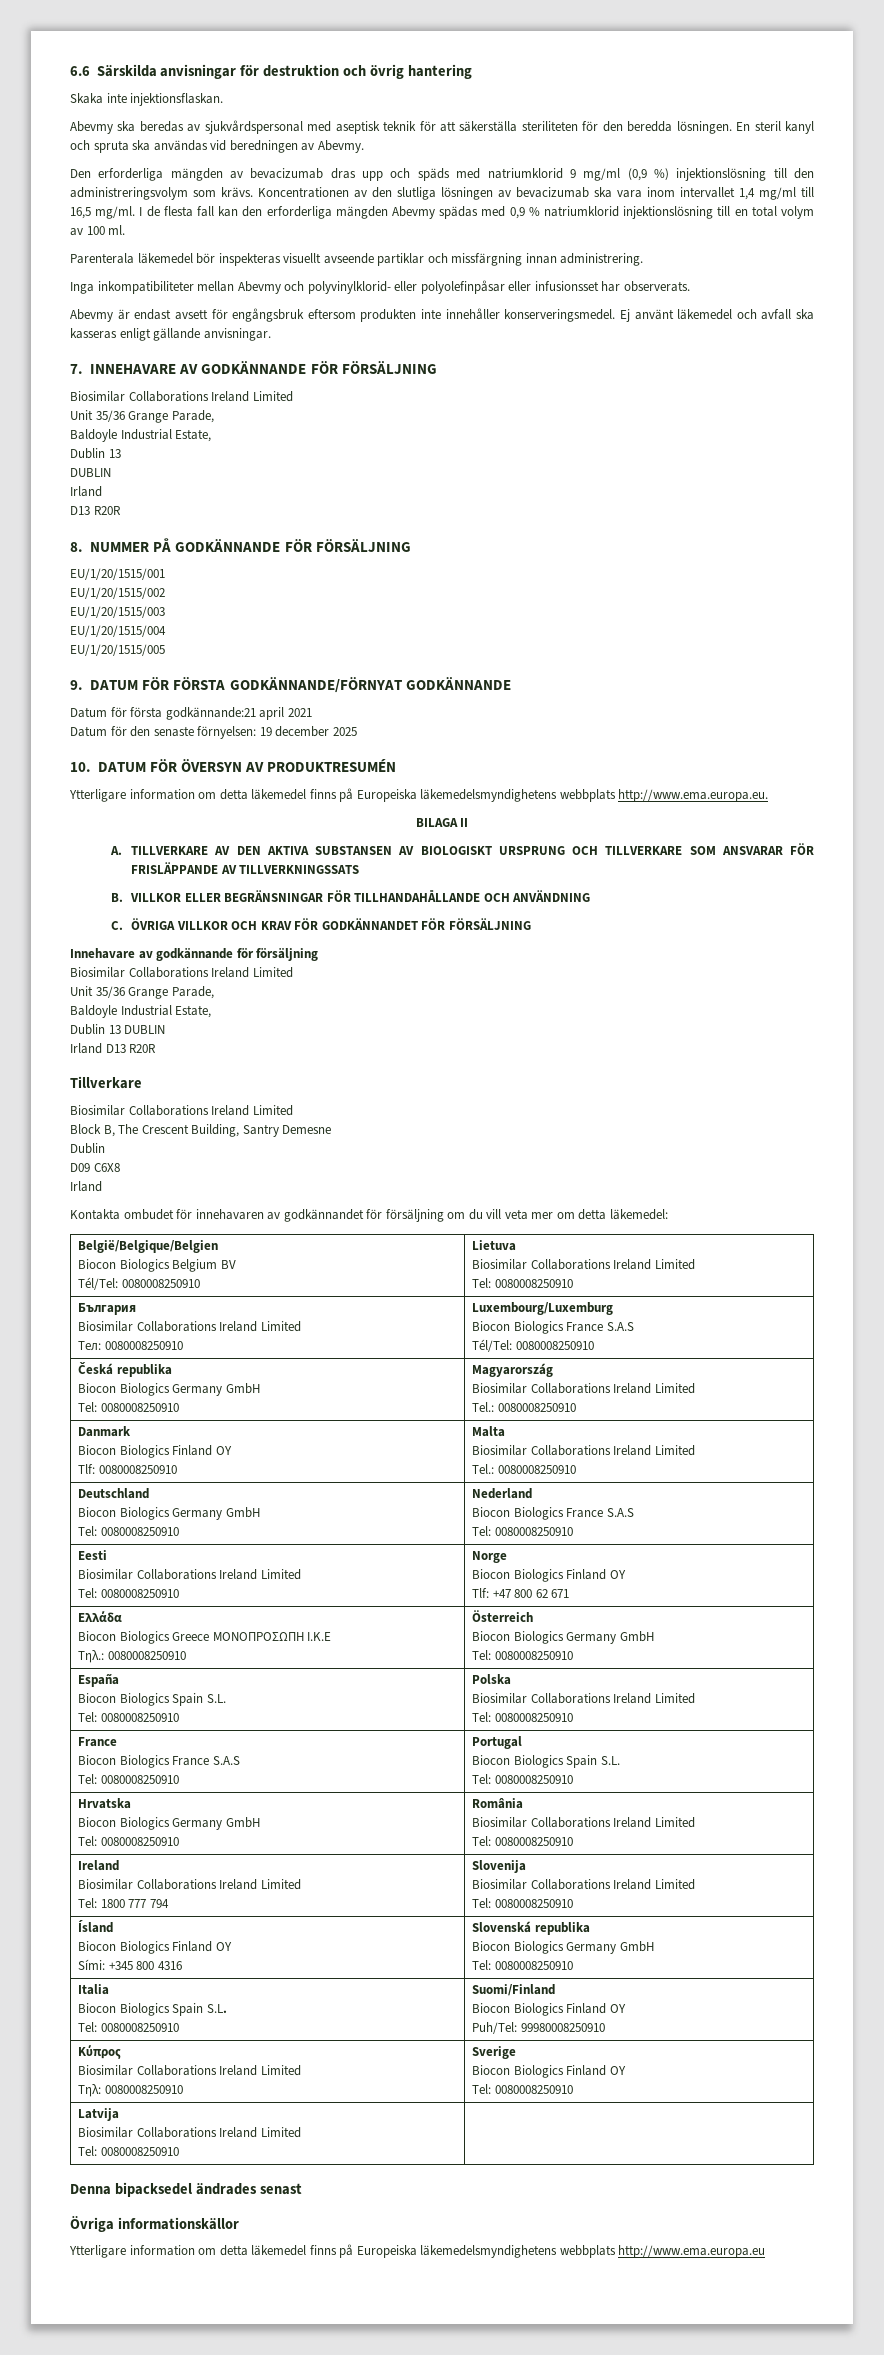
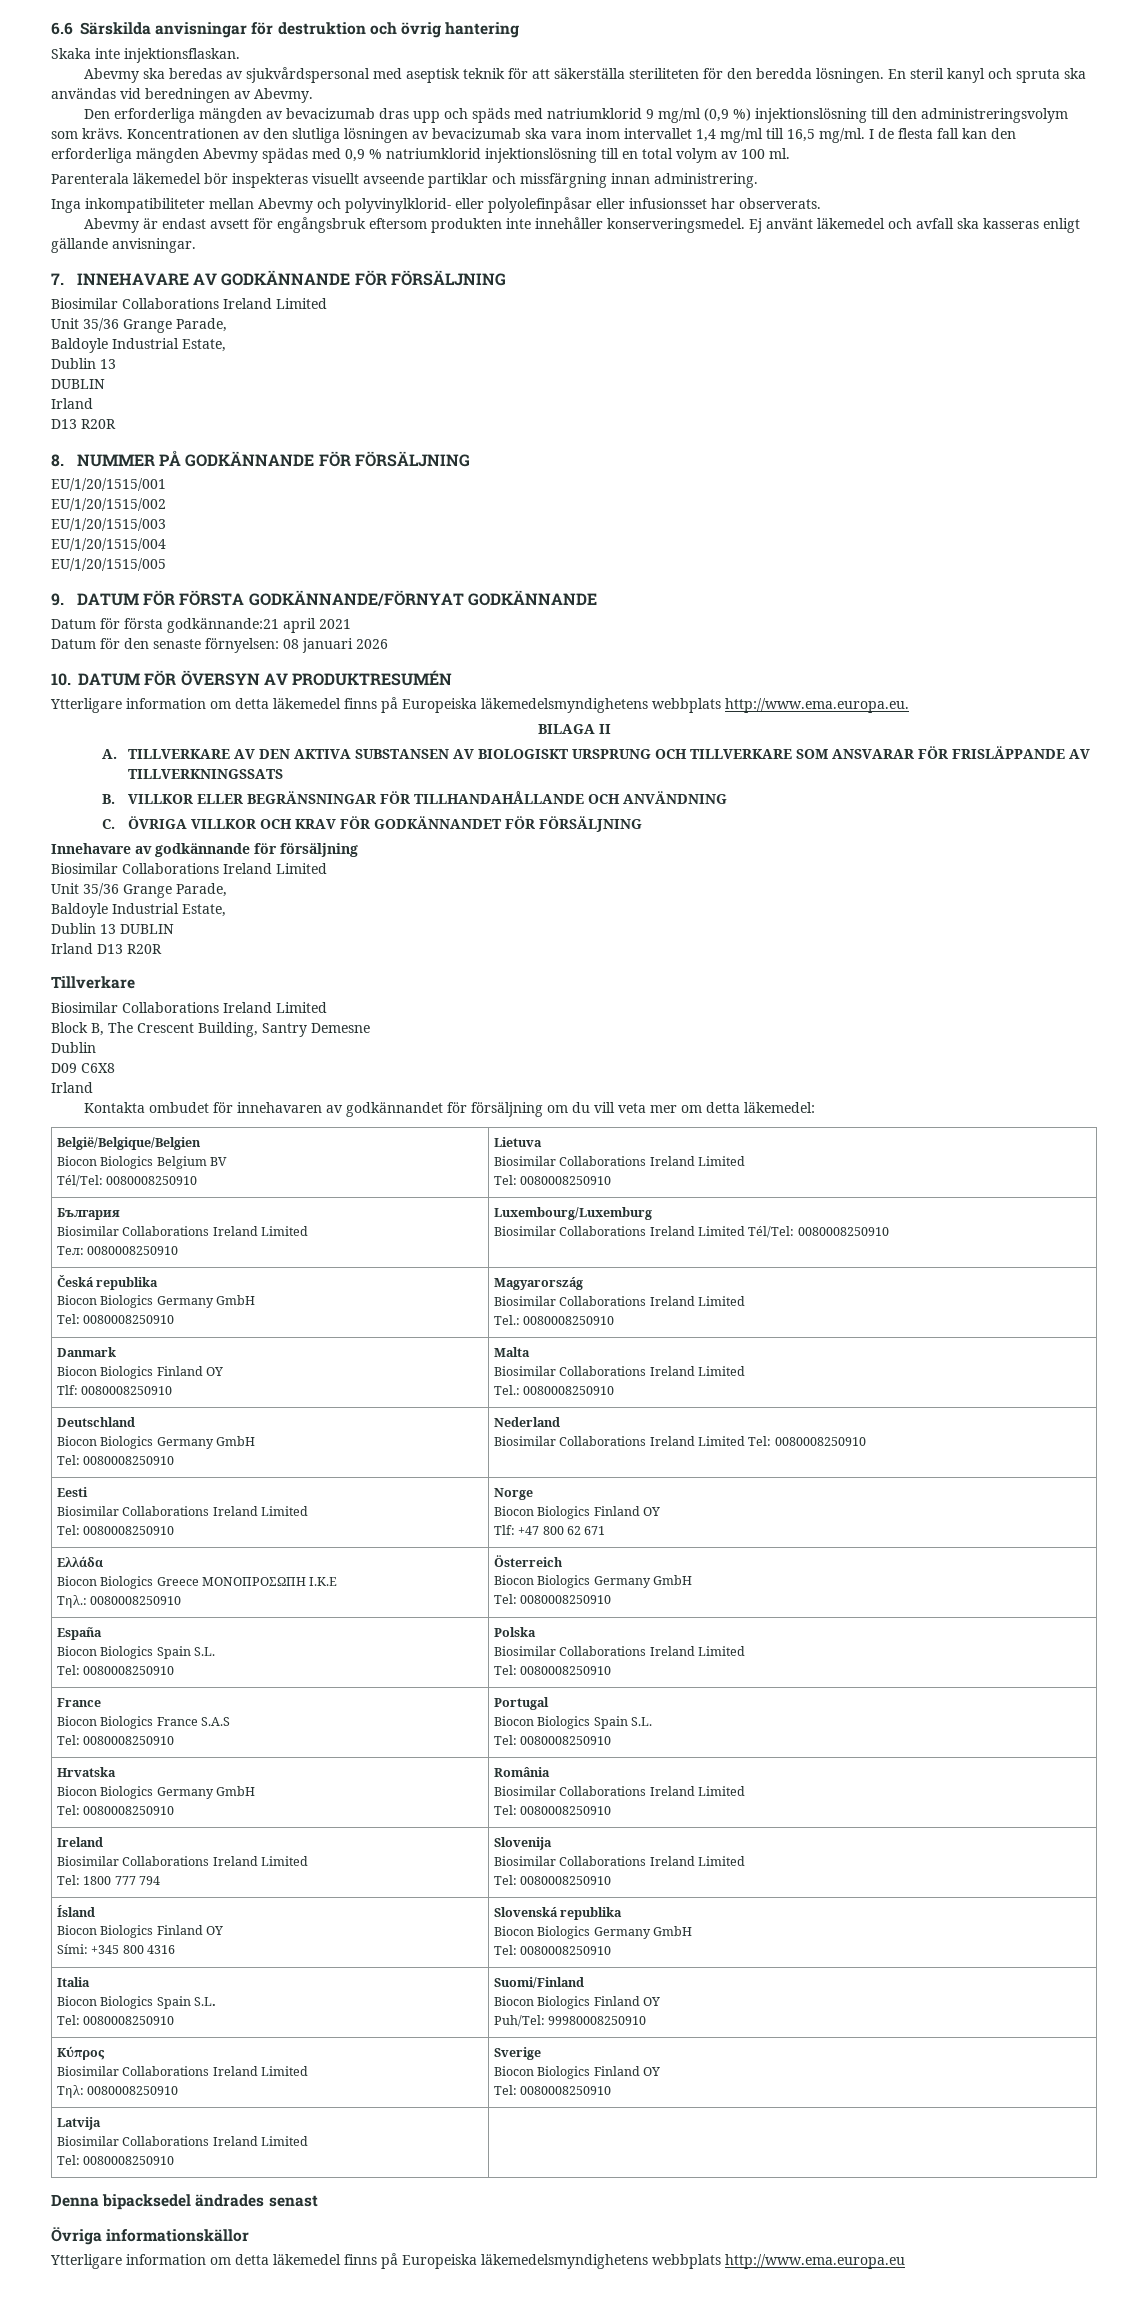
[259,726,357,737] 19 december 2025 -> [283,638,388,653] 08 januari 2026
[471,1321,634,1334] Biocon Biologics France S.A.S // -> [493,1226,746,1236] Biosimilar Collaborations Ireland Limited
[471,1507,634,1520] Biocon Biologics France S.A.S // -> [493,1436,746,1446] Biosimilar Collaborations Ireland Limited

